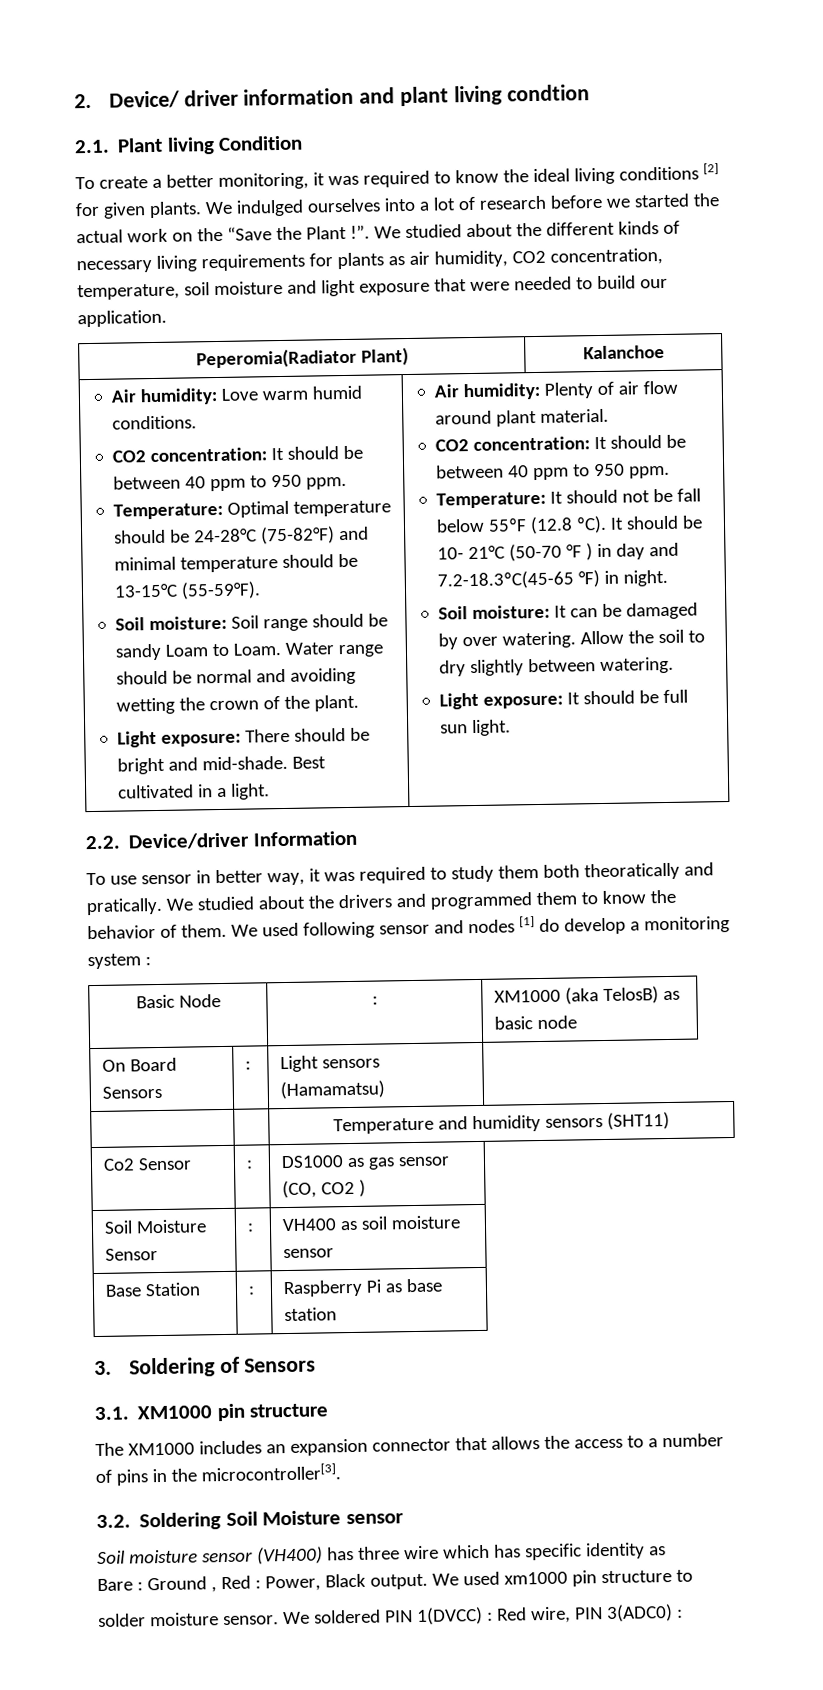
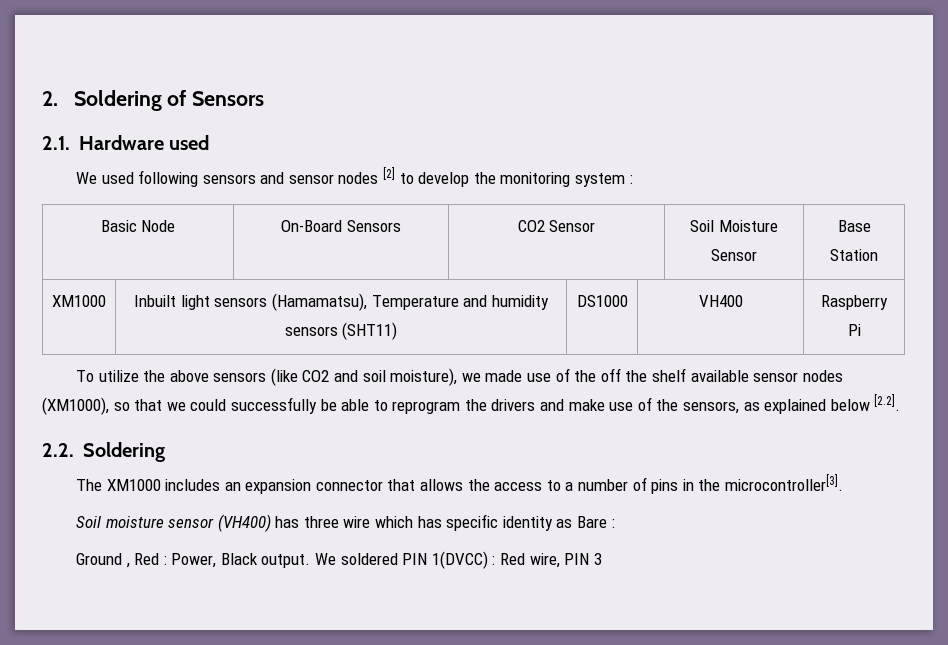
[108,84,590,109] [74,135,304,155] [75,163,719,190] [75,193,720,219] [76,220,680,244] [76,247,663,274] [77,275,668,301] [77,309,167,328] [195,346,409,369] [582,344,665,360] [110,385,362,406] [111,415,197,430] [111,445,363,463] [112,474,347,492] [112,500,391,520] [113,526,369,545] [113,553,358,573] [113,581,261,600] [114,613,388,632] [114,642,384,661] [115,667,356,685] [115,694,359,715] [116,727,370,748] [116,755,326,775] [117,783,270,800] [433,380,678,401] [434,408,609,427] [434,434,686,452] [435,463,670,481] [435,488,701,509] [435,515,703,535] [436,542,679,562] [436,569,668,590] [437,602,698,620] [437,629,705,650] [438,656,674,677] [438,689,688,710] [439,719,511,737] [85,830,357,850] [86,862,714,886] [86,889,676,916] [87,916,640,940] Device/ driver information and plant living condtion // 2.1. Plant living Condition // To create a better monitoring, it was required to know the ideal living conditions [2] for given plants. We indulged ourselves into a lot of research before we started the actual work on the “Save the Plant !”. We studied about the different kinds of necessary living requirements for plants as air humidity, CO2 concentration, temperature, soil moisture and light exposure that were needed to build our application. // Peperomia(Radiator Plant) | Kalanchoe // Air humidity: Love warm humid conditions. // CO2 concentration: It should be between 40 ppm to 950 ppm. // Temperature: Optimal temperature should be 24-28°C (75-82°F) and minimal temperature should be 13-15°C (55-59°F). // Soil moisture: Soil range should be sandy Loam to Loam. Water range should be normal and avoiding wetting the crown of the plant. // Light exposure: There should be bright and mid-shade. Best cultivated in a light. | Air humidity: Plenty of air flow around plant material. // CO2 concentration: It should be between 40 ppm to 950 ppm. // Temperature: It should not be fall below 55ºF (12.8 ºC). It should be 10- 21°C (50-70 °F ) in day and 7.2-18.3ºC(45-65 °F) in night. // Soil moisture: It can be damaged by over watering. Allow the soil to dry slightly between watering. // Light exposure: It should be full sun light. // 2.2. Device/driver Information // To use sensor in better way, it was required to study them both theoratically and pratically. We studied about the drivers and programmed them to know the behavior of them. We used following sensor and nodes [1] do develop a -> [73,90,265,111] [42,135,209,150] [75,167,496,187] Soldering of Sensors // 2.1. Hardware used // We used following sensors and sensor nodes [2] to develop the
[371,995,378,1005] [493,986,680,1005] [493,1015,577,1030] [101,1057,177,1072] [101,1085,162,1099] [244,1060,251,1070] [279,1055,380,1073] [279,1080,385,1100] : | XM1000 (aka TelosB) as basic node // On Board Sensors | : | Light sensors (Hamamatsu) // | | -> [281,220,401,232] [517,220,596,232] [690,220,778,232] [711,249,757,261] [837,220,871,232] [830,249,878,261] [52,295,106,307] [134,293,367,311] On-Board Sensors | CO2 Sensor | Soil Moisture Sensor | Base Station // XM1000 | Inbuilt light sensors (Hamamatsu),
[102,1157,192,1171] [245,1159,253,1169] [280,1155,450,1170] [281,1179,366,1199] [103,1219,207,1234] [104,1248,158,1261] [246,1222,254,1232] [281,1215,461,1232] [282,1248,334,1259] [104,1282,201,1297] [247,1285,255,1295] [282,1278,443,1298] [283,1307,337,1322] [94,1356,317,1378] [94,1403,329,1422] // Co2 Sensor | : | DS1000 as gas sensor (CO, CO2 ) // Soil Moisture Sensor | : | VH400 as soil moisture sensor // Base Station | : | Raspberry Pi as base station // 3. Soldering of Sensors // 3.1. XM1000 pin structure -> [576,295,628,307] [698,295,743,307] [821,295,888,310] [847,324,861,336] [75,368,843,386] [42,394,901,415] [42,442,165,462] | DS1000 | VH400 | Raspberry Pi // To utilize the above sensors (like CO2 and soil moisture), we made use of the off the shelf available sensor nodes (XM1000), so that we could successfully be able to reprogram the drivers and make use of the sensors, as explained below [2.2]. // 2.2. Soldering
[96,1510,404,1531] // 3.2. Soldering Soil Moisture sensor -> (843, 482) none
(666, 1551) // -> (573, 523) none
(143, 1586) none -> (615, 523) //
[462,1569,693,1587] [98,1611,310,1628] used xm1000 pin structure to // solder moisture sensor. We -> (337, 559) none
[605,1604,683,1623] 3(ADC0) : -> [593,553,602,565] 3

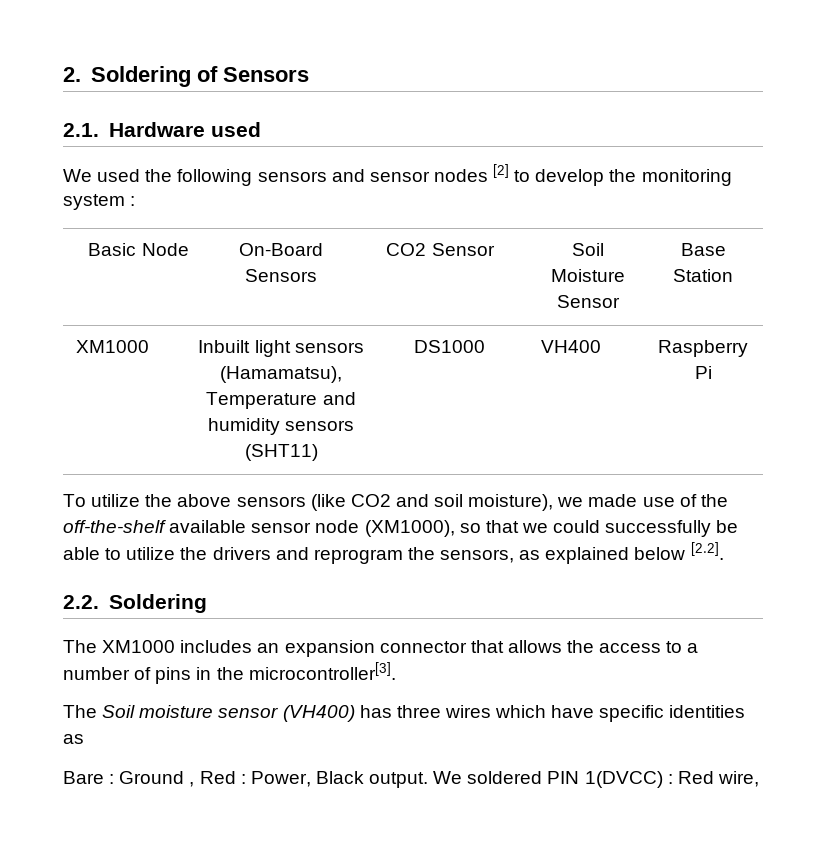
(134, 178) none -> [145,169,173,182] the
[600,368,686,382] off the shelf -> [63,520,166,533] off-the-shelf
[802,370,843,382] nodes -> [315,520,360,533] node
[392,401,461,414] reprogram -> [126,547,176,560] utilize
[568,397,652,411] make use of -> [313,549,403,564] reprogram
(843, 482) none -> [63,705,97,718] The
[343,514,573,531] wire which has specific identity as -> [444,705,746,722] [63,734,84,744] wires which have specific identities as //
(615, 523) // -> (115, 779) none
[564,553,602,565] PIN 3 -> (759, 779) none

